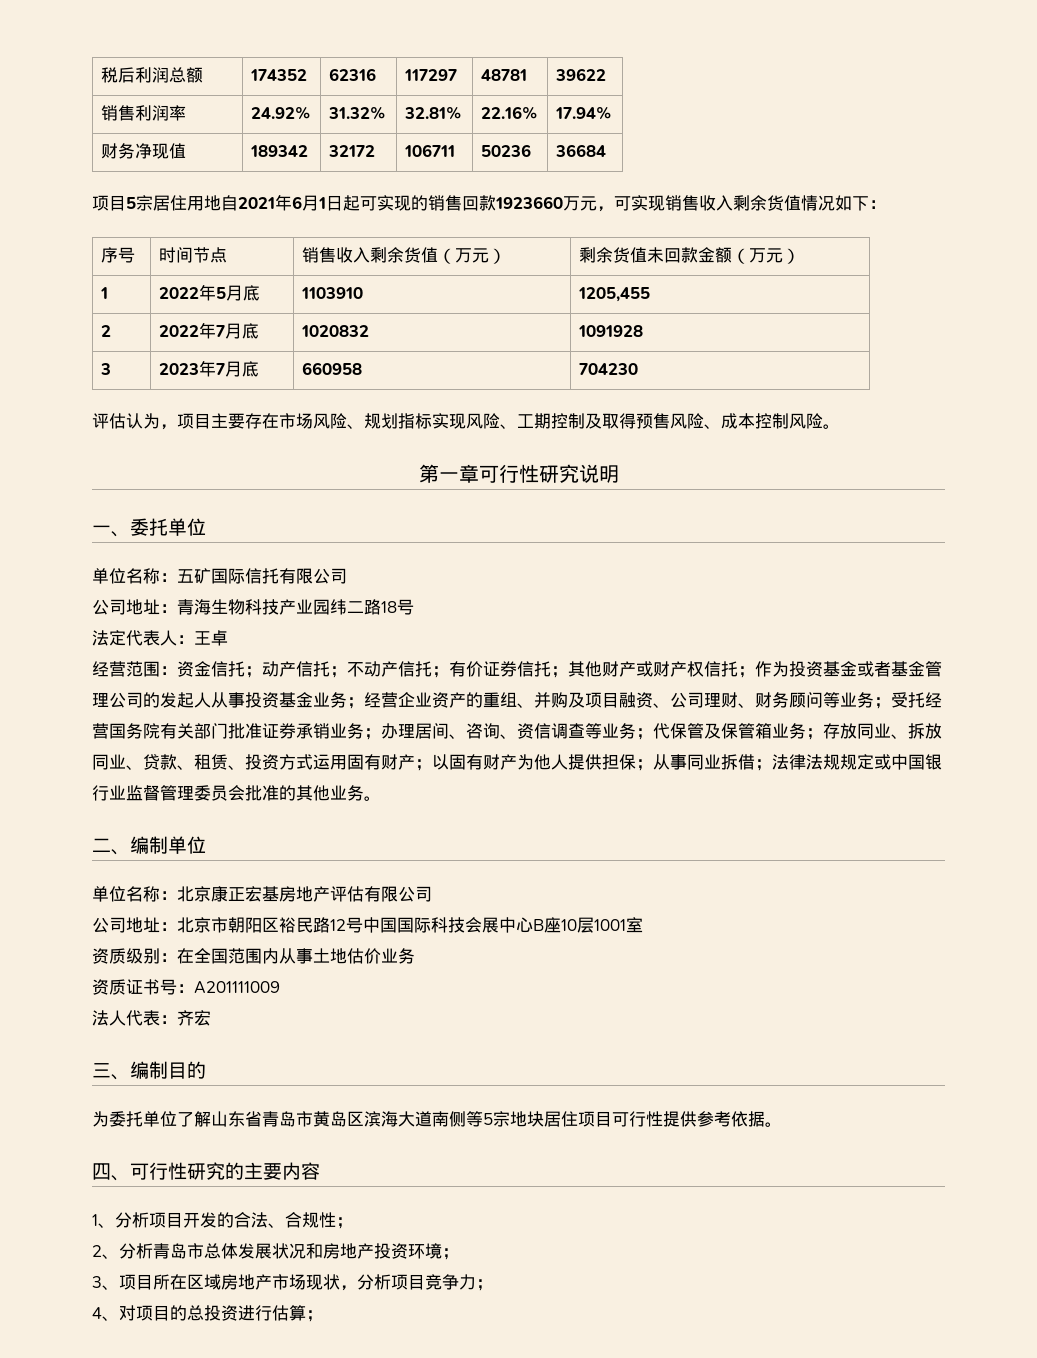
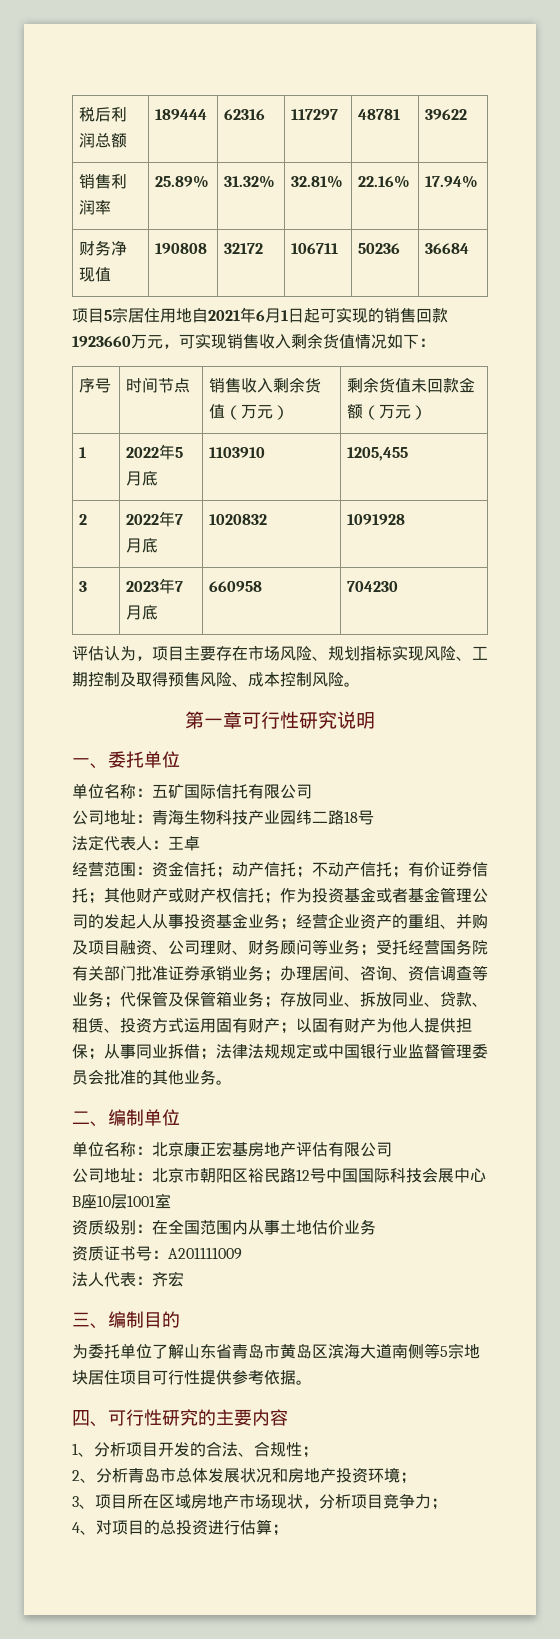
[249,69,307,81] 174352 -> [155,109,208,120] 189444
[250,106,311,120] 24.92% -> [155,175,210,188] 25.89%
[249,145,308,157] 189342 -> [155,243,208,254] 190808

